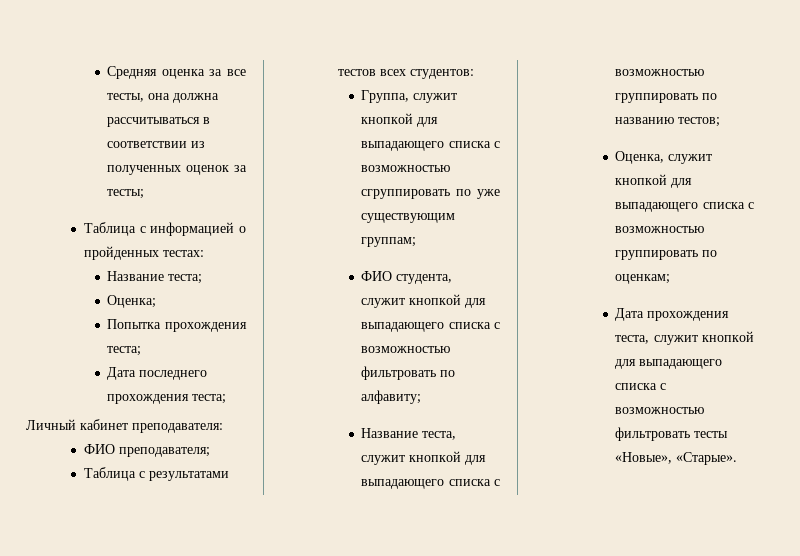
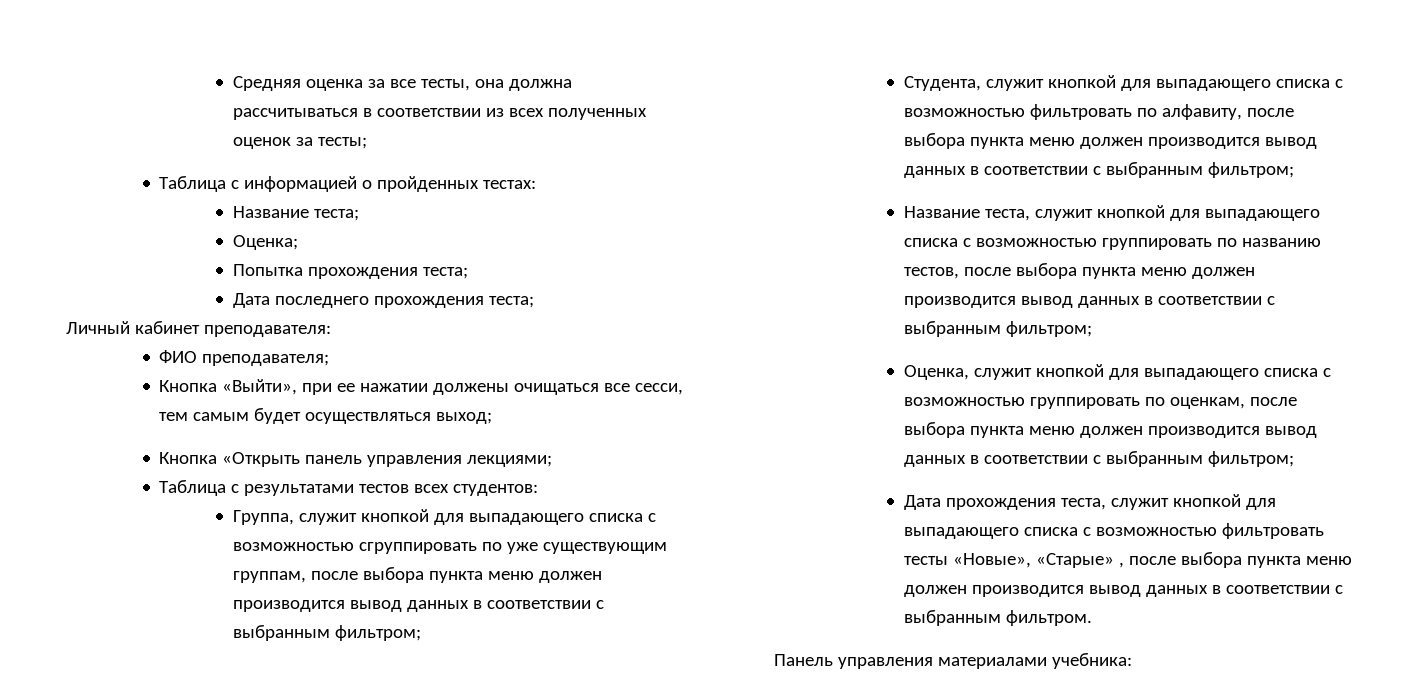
(206, 144) none -> [508,108,544,117] всех
(210, 452) none -> [159,379,684,395] [159,408,493,424] [159,452,553,467] // Кнопка «Выйти», при ее нажатии должены очищаться все сесси, тем самым будет осуществляться выход; // Кнопка «Открыть панель управления лекциями;
[361,237,417,247] [361,271,453,284] группам; // ФИО студента, -> [232,567,602,583] [232,600,604,612] [232,625,421,641] [903,76,981,91] группам, после выбора пункта меню должен производится вывод данных в соответствии с выбранным фильтром; // Студента,
[361,390,422,404] алфавиту; -> [1161,104,1294,120] [903,133,1317,149] [903,162,1294,178] алфавиту, после выбора пункта меню должен производится вывод данных в соответствии с выбранным фильтром;
[678,117,721,127] тестов; -> [903,263,1255,279] [903,296,1275,308] [903,321,1092,337] тестов, после выбора пункта меню должен производится вывод данных в соответствии с выбранным фильтром;
[615,274,671,284] оценкам; -> [1169,397,1297,409] [903,422,1317,438] [903,451,1294,467] оценкам, после выбора пункта меню должен производится вывод данных в соответствии с выбранным фильтром;
[676,452,738,465] «Старые». -> [1035,552,1352,568] [903,585,1343,597] [903,610,1092,626] [773,653,1132,669] «Старые» , после выбора пункта меню должен производится вывод данных в соответствии с выбранным фильтром. // Панель управления материалами учебника:

